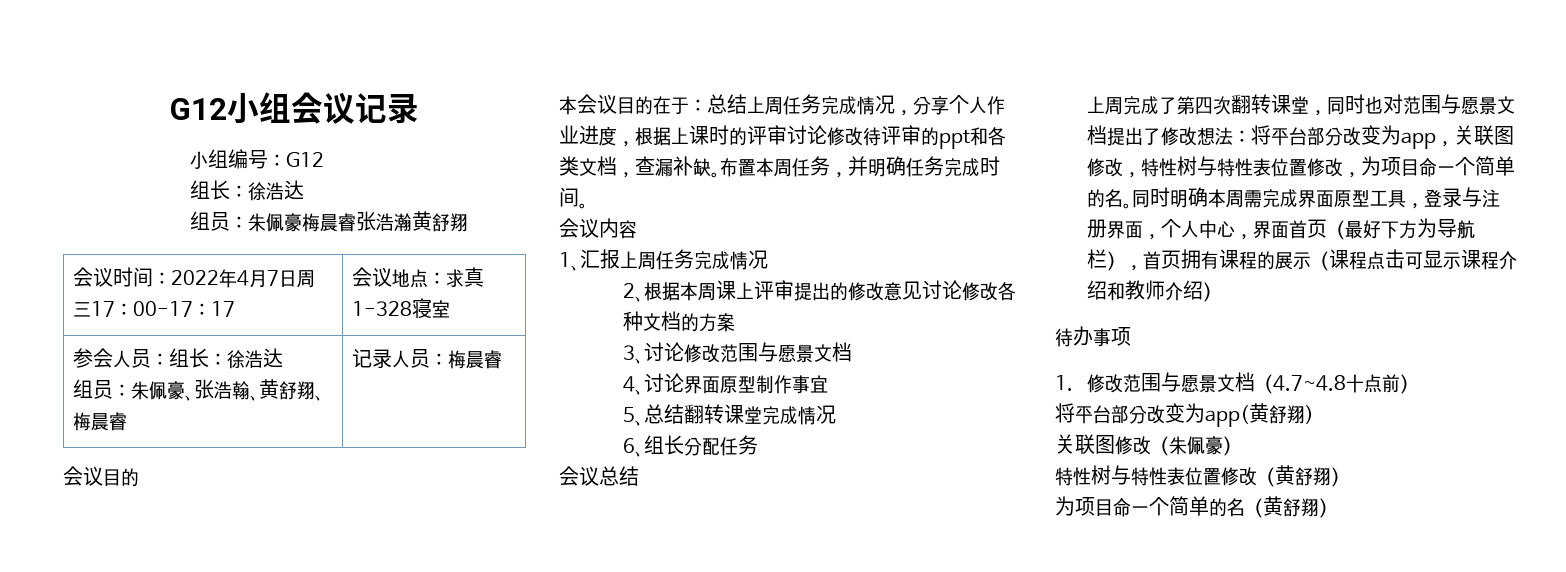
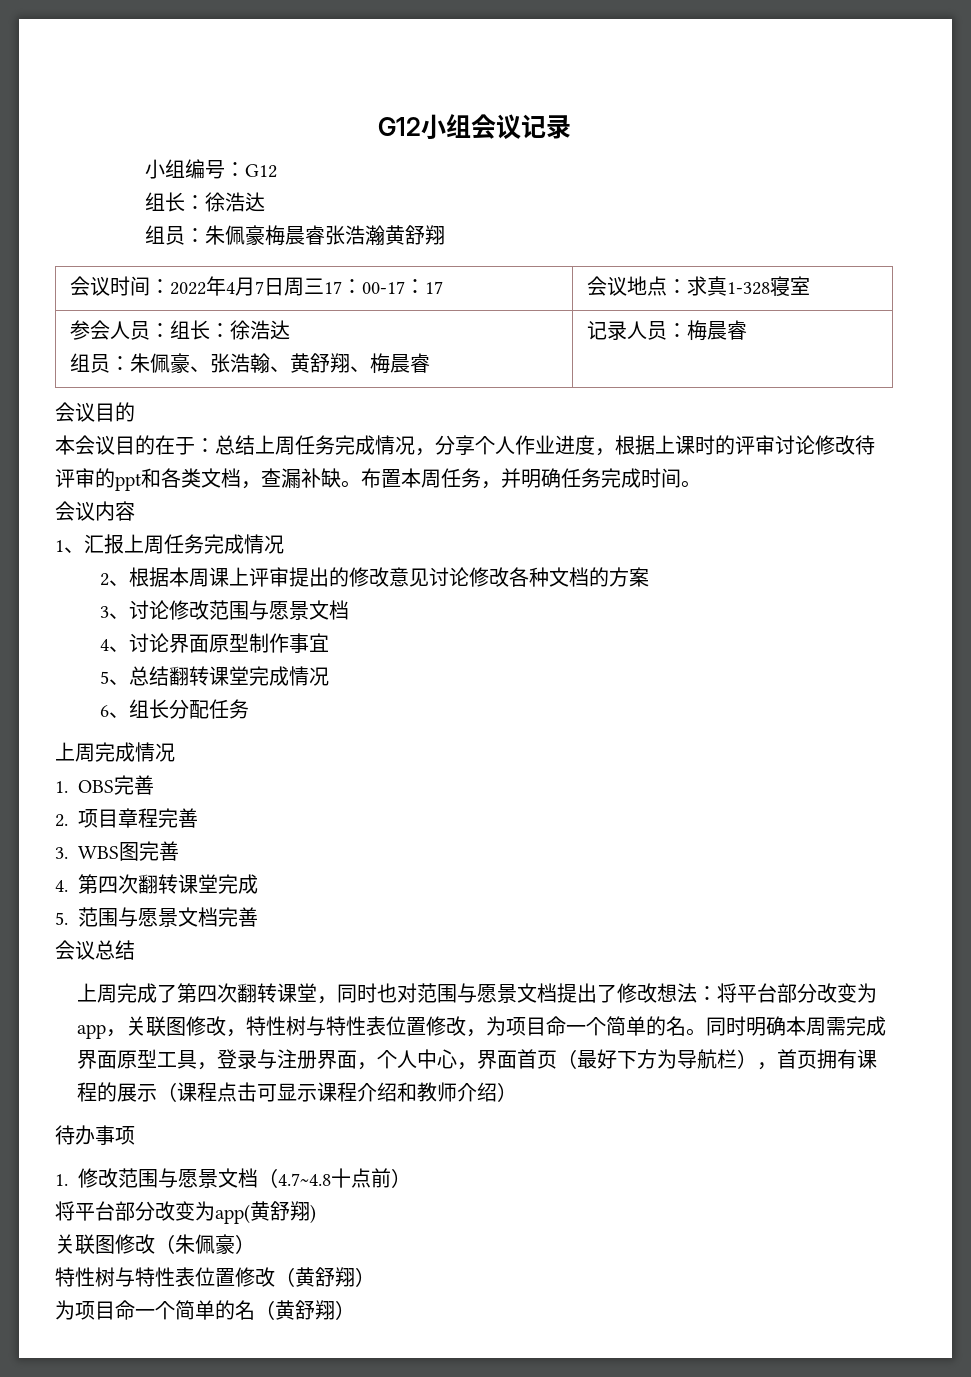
(758, 445) none -> [55,742,175,762] [55,775,154,795] [55,808,198,828] [55,841,179,861] [55,874,258,894] [55,907,258,927] // 上周完成情况 // 1. OBS完善 // 2.项目章程完善 // 3. WBS图完善 // 4.第四次翻转课堂完成 // 5.范围与愿景文档完善

